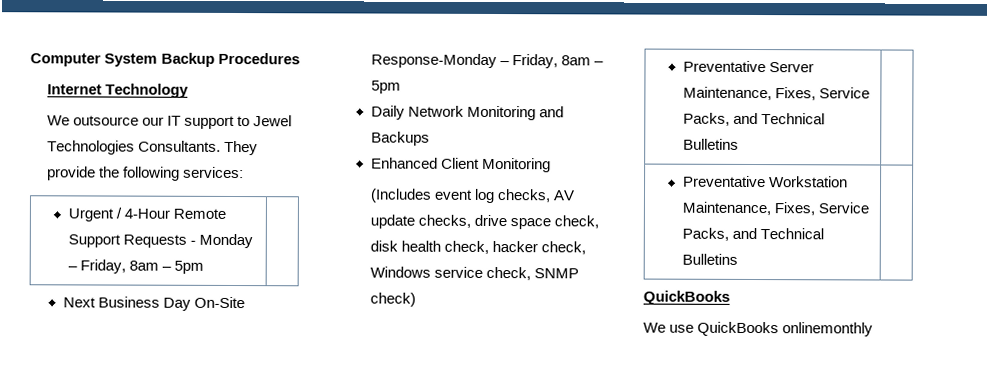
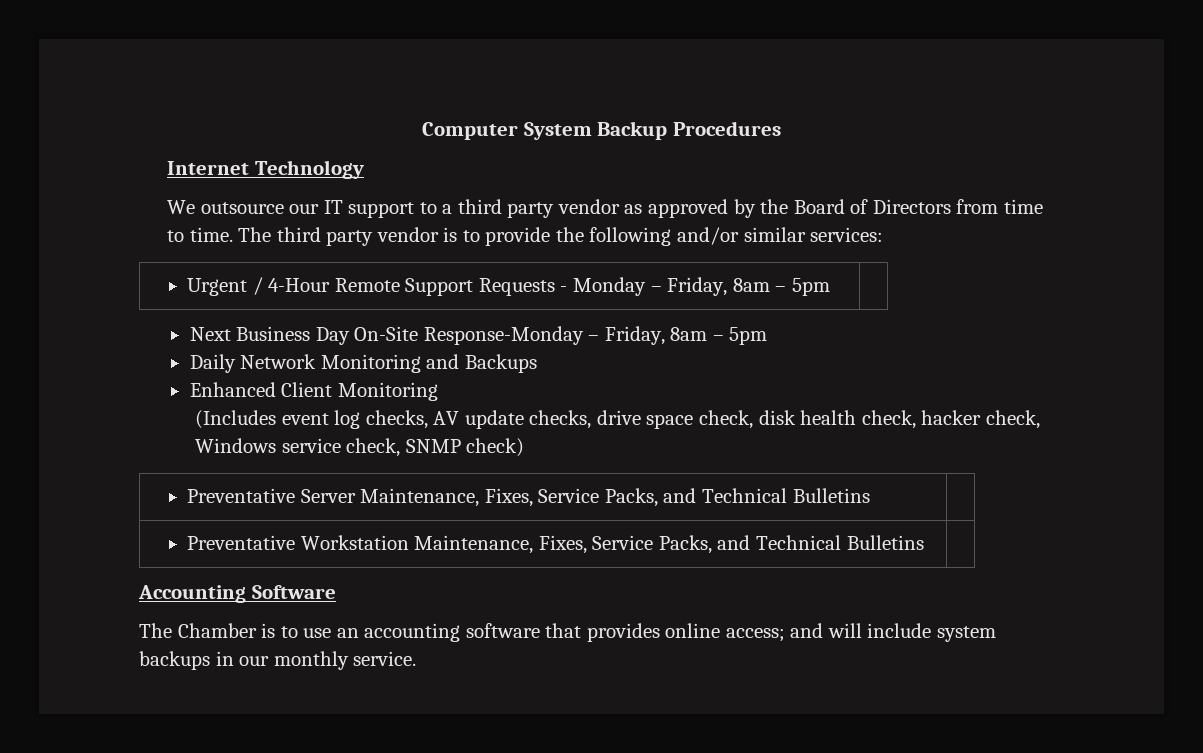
[253,115,293,127] [47,140,259,156] Jewel Technologies Consultants. They -> [442,199,1043,218] [167,227,480,246] a third party vendor as approved by the Board of Directors from time to time. The third party vendor is to
(181, 173) none -> [676,227,806,245] and/or similar
[643,290,730,305] [643,321,874,337] QuickBooks // We use QuickBooks onlinemonthly -> [138,585,336,603] [139,623,997,642] [139,651,417,670] Accounting Software // The Chamber is to use an accounting software that provides online access; and will include system backups in our monthly service.

